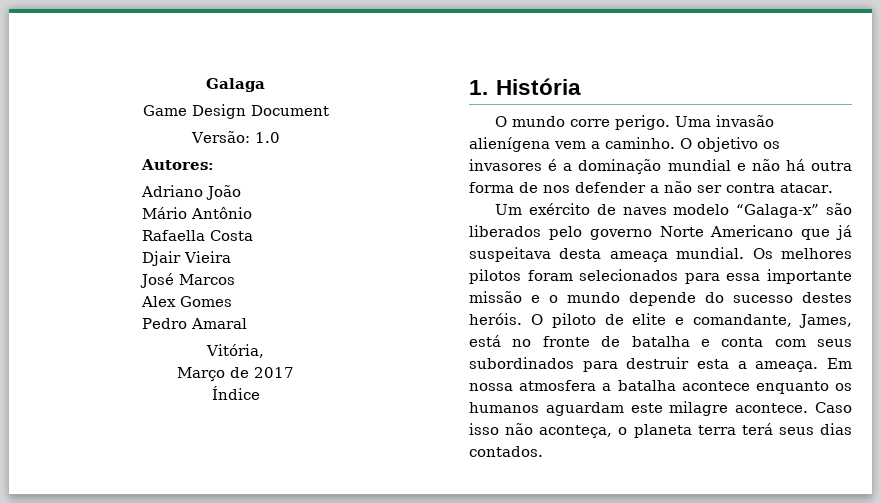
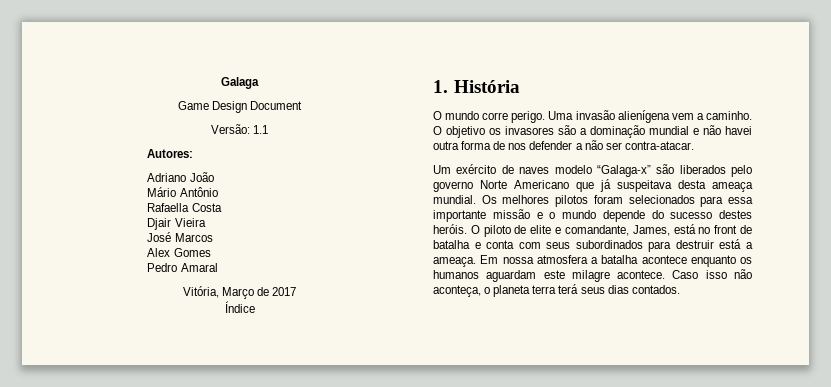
[254,132,280,143] 1.0 -> [253,125,269,134] 1.1
(264, 351) // -> (219, 292) none
[548,159,558,171] é -> [558,125,576,135] são
[785,159,805,171] há -> [725,126,752,135] havei
[726,183,833,193] contra atacar. -> [624,141,694,150] contra-atacar.
[542,336,590,347] fronte -> [714,225,738,234] front
[697,359,729,369] esta -> [719,239,742,249] está

